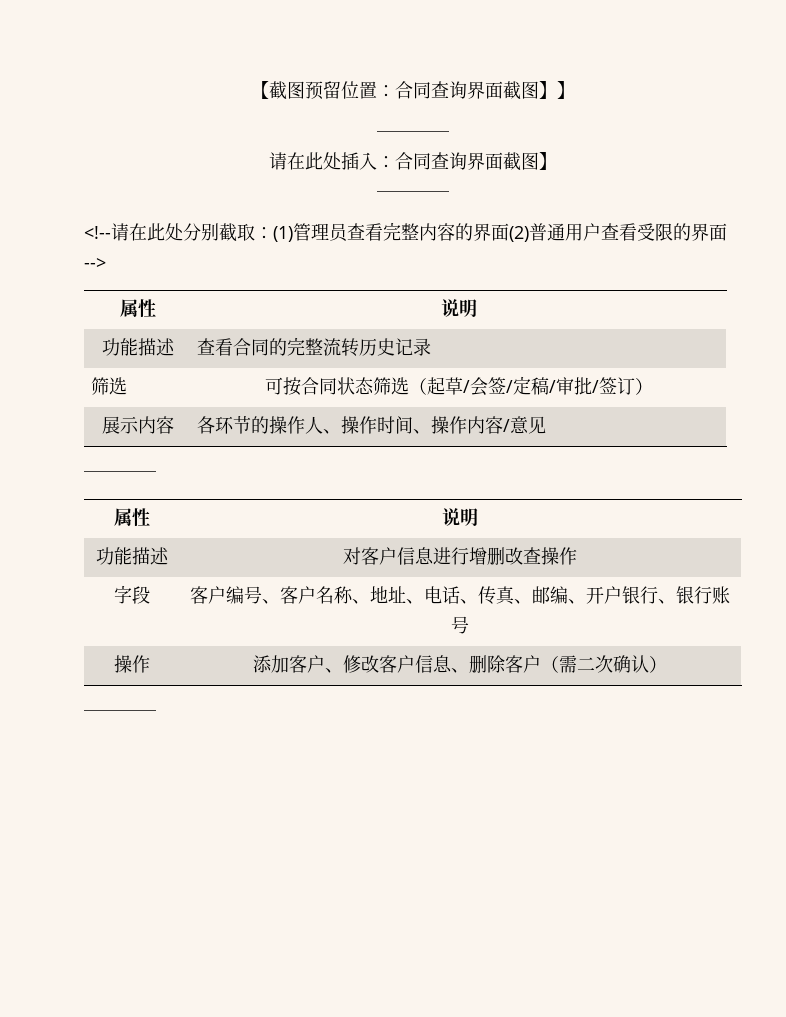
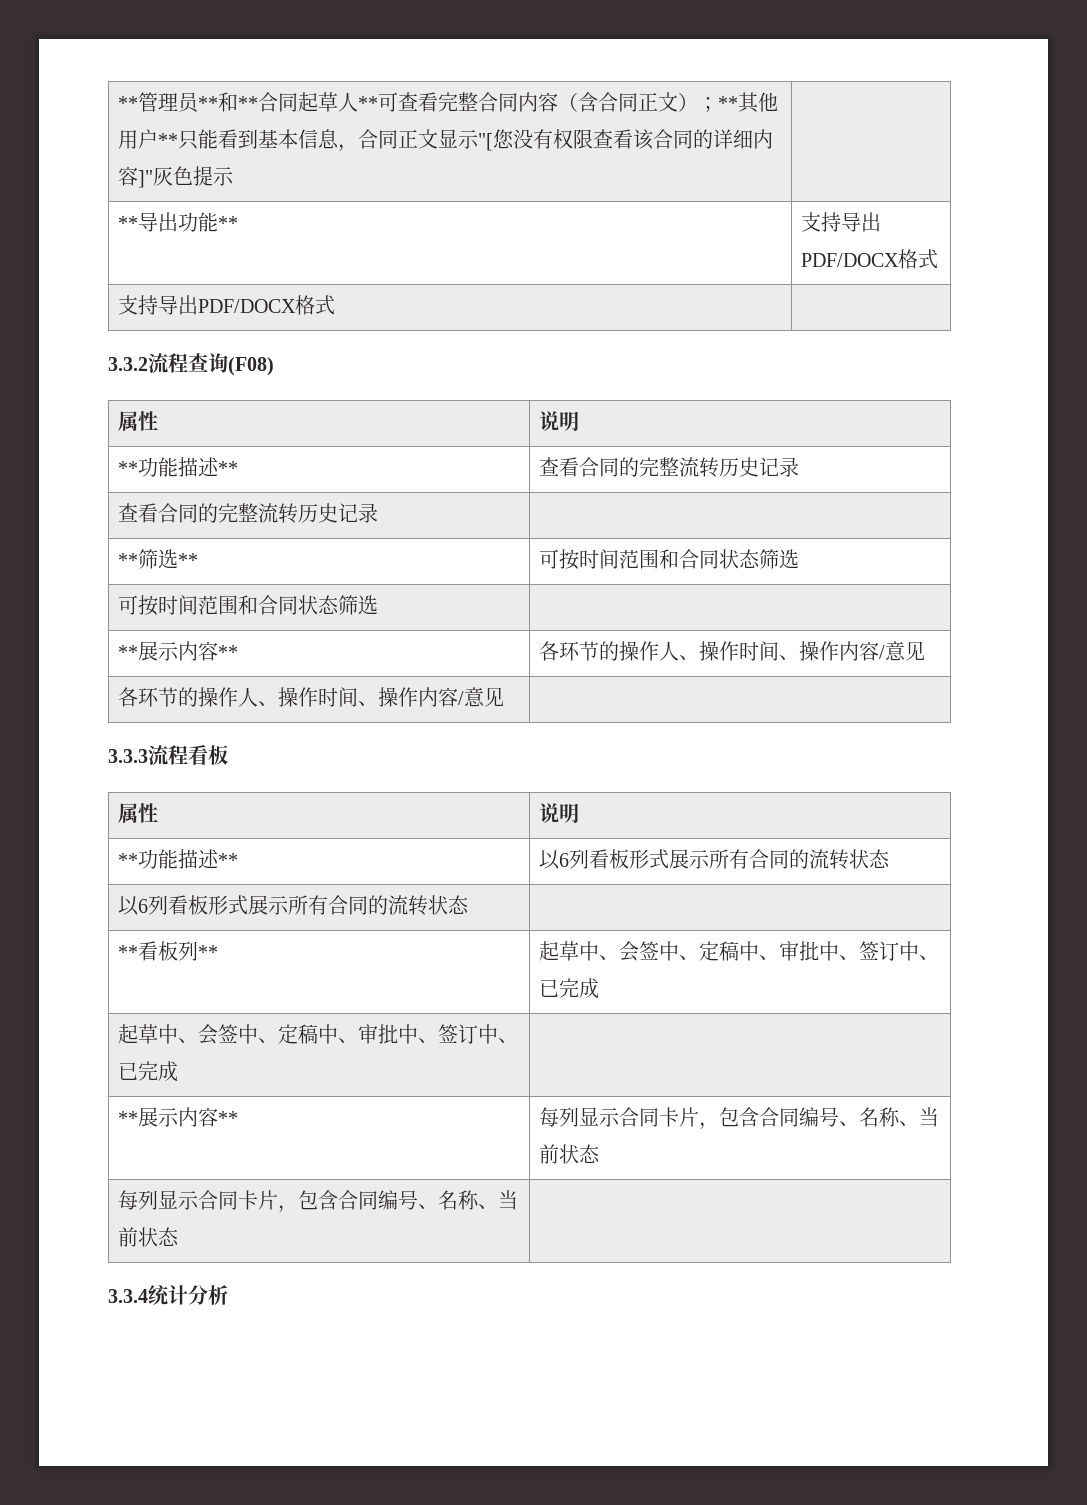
[251,81,575,100] [377,131,449,138] [269,152,557,171] [377,191,449,198] [84,222,727,242] [84,258,106,269] [119,299,156,318] [440,299,477,317] [101,338,175,356] 【截图预留位置：合同查询界面截图】】 // ──── // 请在此处插入：合同查询界面截图】 // ──── // <!--请在此处分别截取：(1)管理员查看完整内容的界面(2)普通用户查看受限的界面--> // 属性 | 说明 // 功能描述 -> [117,92,778,113] [117,129,773,152] [117,166,234,188] [117,212,238,232] [800,212,881,232] [800,249,938,269] [117,295,335,315] [108,353,274,376] [117,411,158,431] [538,411,579,431] [117,457,238,477] **管理员**和**合同起草人**可查看完整合同内容（含合同正文）；**其他用户**只能看到基本信息，合同正文显示"[您没有权限查看该合同的详细内容]"灰色提示 | // **导出功能** | 支持导出PDF/DOCX格式 // 支持导出PDF/DOCX格式 | // 3.3.2流程查询(F08) // 属性 | 说明 // **功能描述**
[91,377,128,395] [264,376,653,396] [101,416,174,434] 筛选 | 可按合同状态筛选（起草/会签/定稿/审批/签订） // 展示内容 -> [117,503,378,524] [117,549,198,569] [538,549,799,570] [117,595,378,616] [117,641,238,661] 查看合同的完整流转历史记录 | // **筛选** | 可按时间范围和合同状态筛选 // 可按时间范围和合同状态筛选 | // **展示内容**
[84,471,156,478] [113,508,150,527] [442,508,478,526] [95,547,169,565] [343,547,577,565] [113,585,150,604] [190,586,730,605] [451,616,469,634] [113,655,150,673] [253,655,667,673] [84,710,156,717] // ──── // 属性 | 说明 // 功能描述 | 对客户信息进行增删改查操作 // 字段 | 客户编号、客户名称、地址、电话、传真、邮编、开户银行、银行账号 // 操作 | 添加客户、修改客户信息、删除客户（需二次确认） // ──── -> [117,687,504,707] [108,745,228,765] [117,803,158,823] [538,803,579,823] [117,849,238,869] [538,849,890,870] [117,895,469,916] [117,941,218,961] [538,941,939,962] [538,978,599,999] [117,1024,518,1045] [117,1061,178,1082] [117,1107,238,1127] [538,1107,939,1130] [538,1144,600,1164] [117,1190,518,1213] [117,1227,179,1247] [108,1285,228,1305] // 各环节的操作人、操作时间、操作内容/意见 | // 3.3.3流程看板 // 属性 | 说明 // **功能描述** | 以6列看板形式展示所有合同的流转状态 // 以6列看板形式展示所有合同的流转状态 | // **看板列** | 起草中、会签中、定稿中、审批中、签订中、已完成 // 起草中、会签中、定稿中、审批中、签订中、已完成 | // **展示内容** | 每列显示合同卡片，包含合同编号、名称、当前状态 // 每列显示合同卡片，包含合同编号、名称、当前状态 | // 3.3.4统计分析

